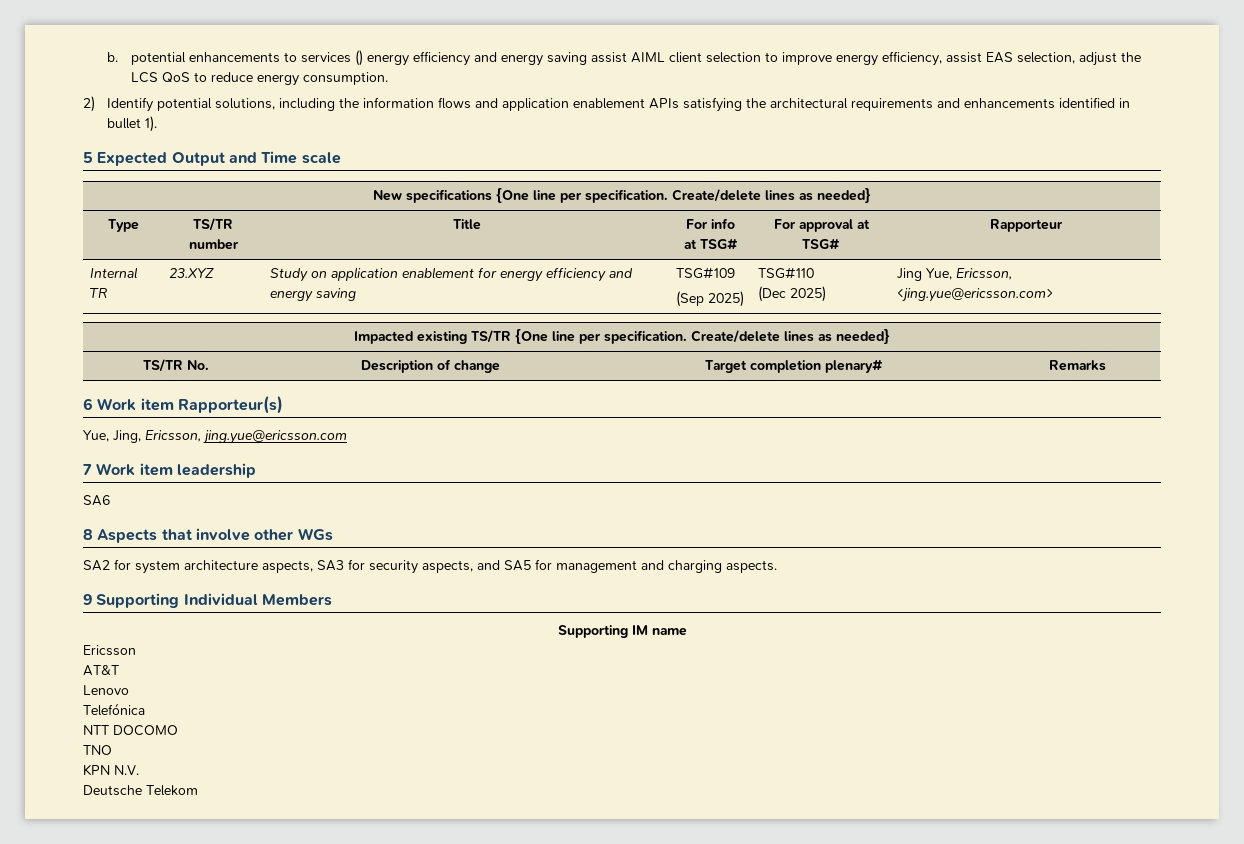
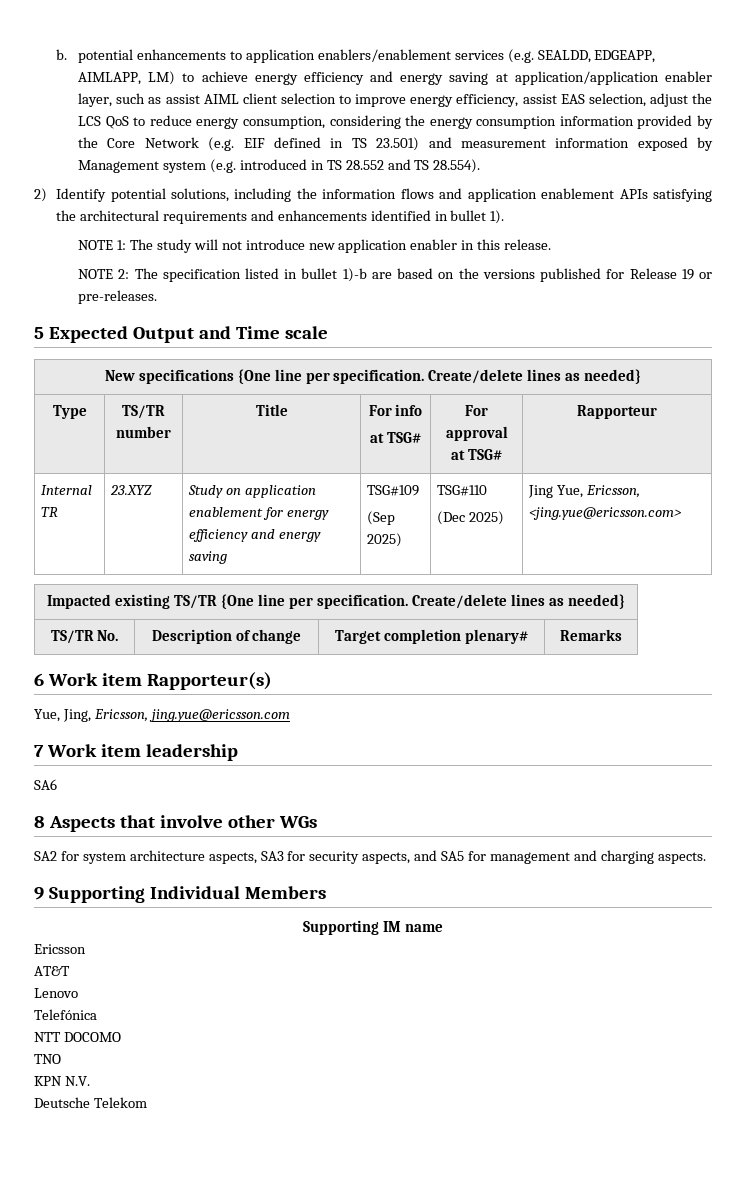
[300,50,587,66] services () energy efficiency and energy saving -> [245,49,656,63] [78,71,713,85] [78,93,162,107] application enablers/enablement services (e.g. SEALDD, EDGEAPP, AIMLAPP, LM) to achieve energy efficiency and energy saving at application/application enabler layer, such as
[302,72,388,85] consumption. -> [242,115,714,129] [78,137,714,151] [78,159,481,173] consumption, considering the energy consumption information provided by the Core Network (e.g. EIF defined in TS 23.501) and measurement information exposed by Management system (e.g. introduced in TS 28.552 and TS 28.554).
(157, 124) none -> [78,239,552,253] [78,268,713,282] [78,290,158,304] // NOTE 1: The study will not introduce new application enabler in this release. // NOTE 2: The specification listed in bullet 1)-b are based on the versions published for Release 19 or pre-releases.

